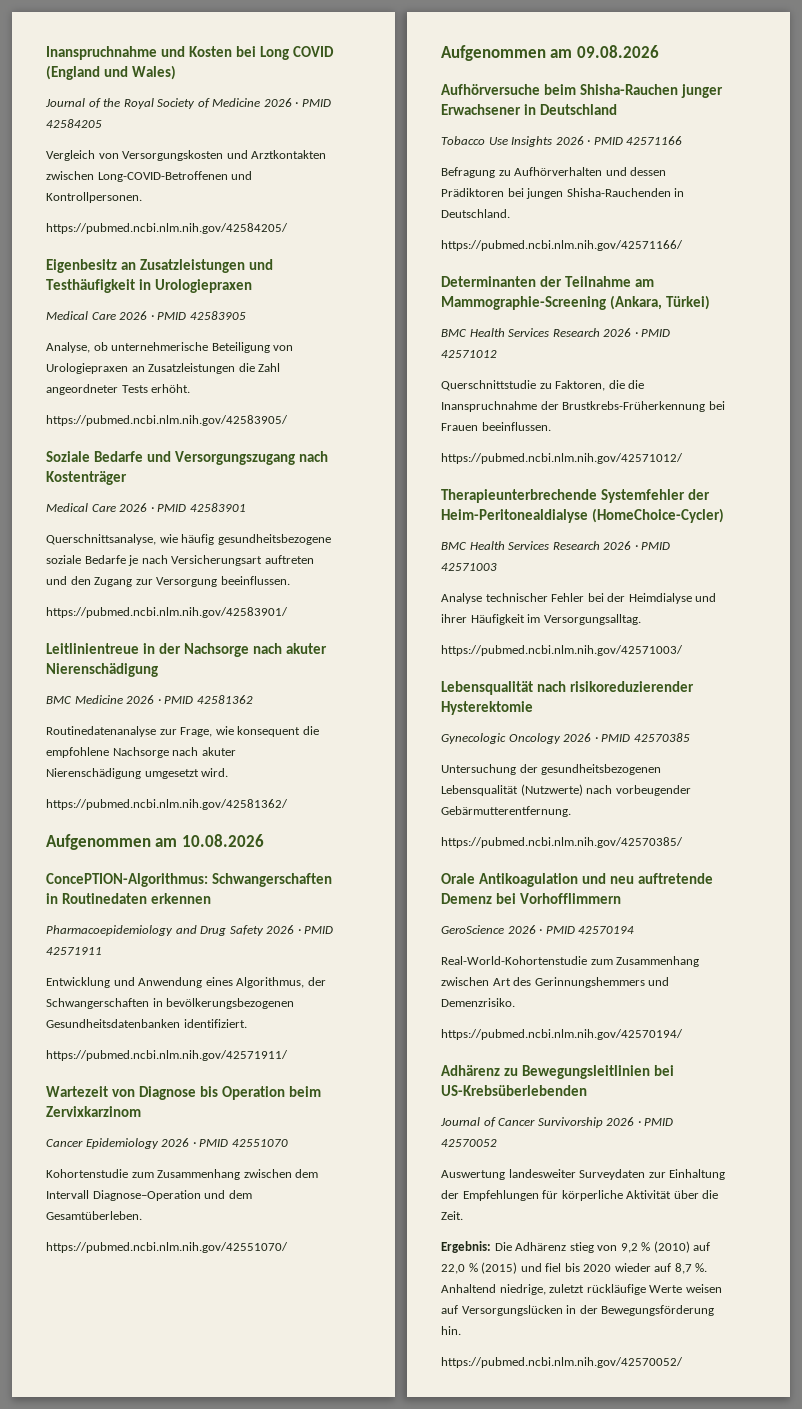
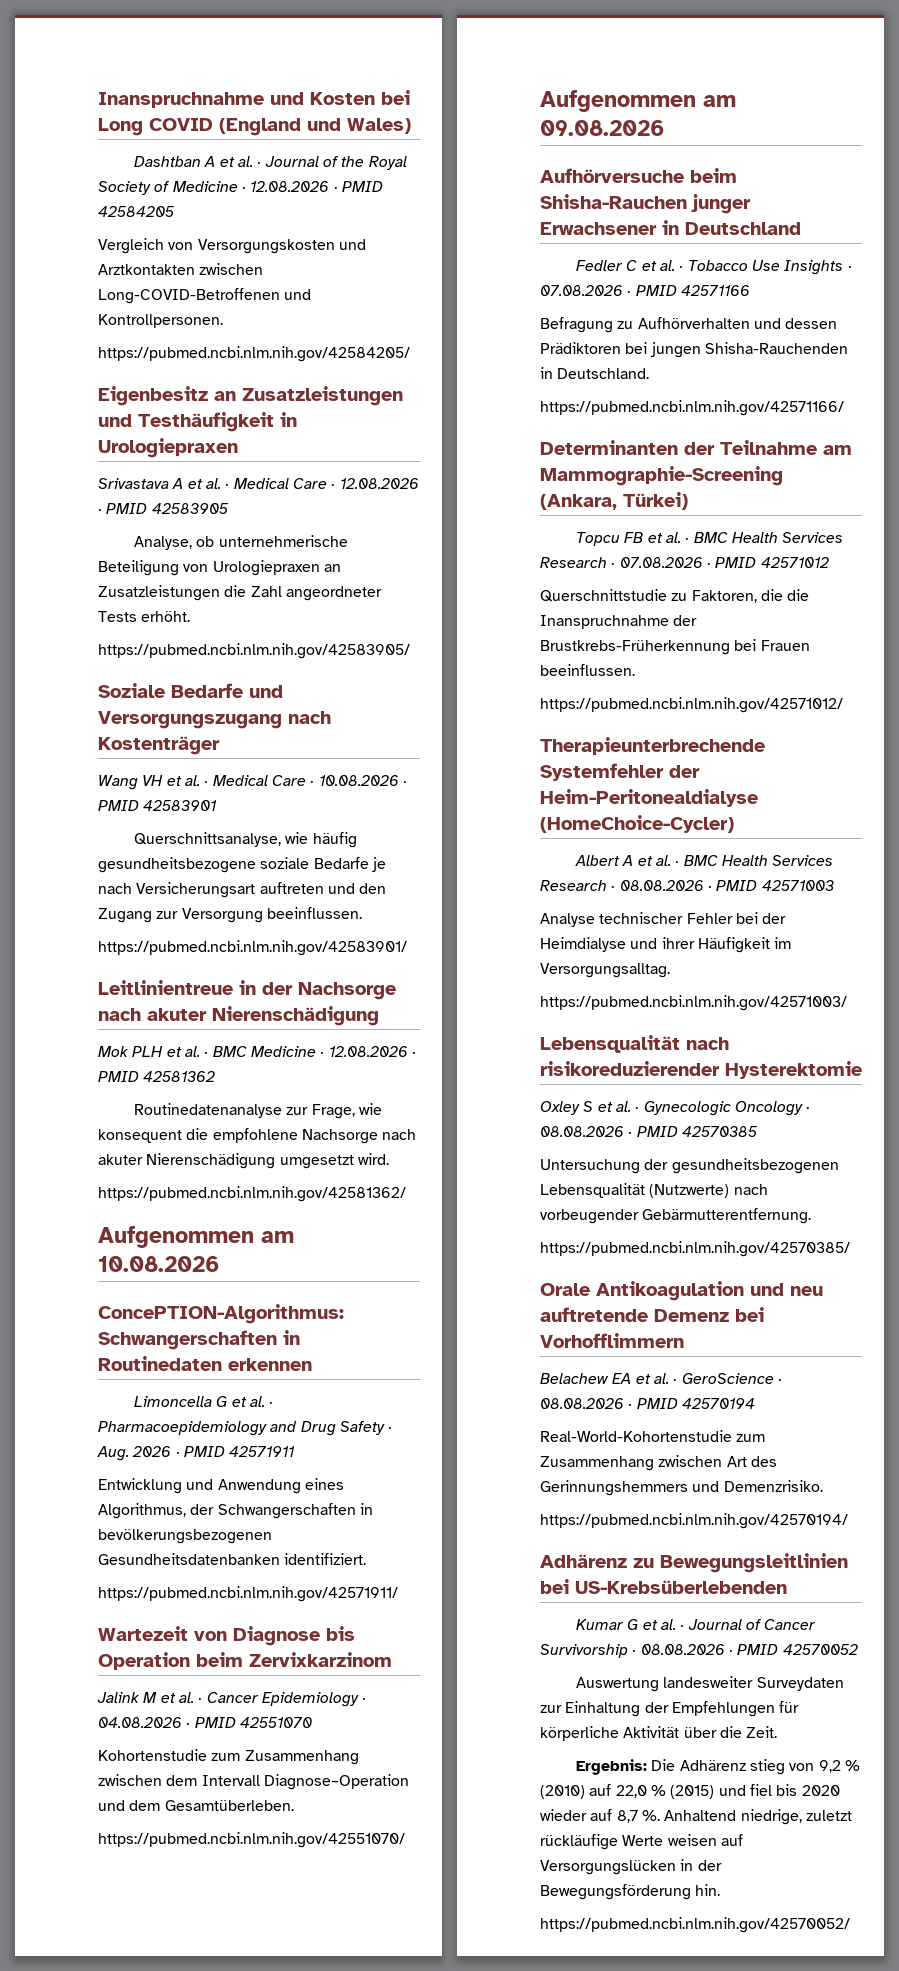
(177, 72) none -> [133,156,262,167] Dashtban A et al. ·
[263,98,292,107] 2026 -> [241,181,330,192] · 12.08.2026
[46,311,148,320] Medical Care 2026 -> [98,478,419,489] Srivastava A et al. · Medical Care · 12.08.2026
[46,503,148,512] Medical Care 2026 -> [98,775,399,790] Wang VH et al. · Medical Care · 10.08.2026
[46,695,155,704] BMC Medicine 2026 -> [98,1046,408,1057] Mok PLH et al. · BMC Medicine · 12.08.2026
(212, 898) none -> [133,1396,274,1407] Limoncella G et al. ·
(264, 930) none -> [388,1426,393,1432] [97,1446,129,1461] · Aug.
[46,1138,190,1149] Cancer Epidemiology 2026 -> [97,1692,367,1707] [98,1717,182,1728] Jalink M et al. · Cancer Epidemiology · 04.08.2026
(618, 109) none -> [575,260,684,271] Fedler C et al. ·
[555,136,584,145] 2026 -> [847,265,852,271] [540,285,623,296] · 07.08.2026
[441,328,632,337] BMC Health Services Research 2026 -> [575,532,844,546] [540,557,703,568] Topcu FB et al. · BMC Health Services Research · 07.08.2026
[441,541,632,550] BMC Health Services Research 2026 -> [574,855,834,866] [540,880,704,891] Albert A et al. · BMC Health Services Research · 08.08.2026
[441,733,592,744] Gynecologic Oncology 2026 -> [540,1101,811,1116] [540,1126,624,1137] Oxley S et al. · Gynecologic Oncology · 08.08.2026
[441,925,536,934] GeroScience 2026 -> [540,1373,782,1384] [540,1398,624,1409] Belachew EA et al. · GeroScience · 08.08.2026
(587, 1090) none -> [575,1619,685,1630] Kumar G et al. ·
[606,1117,635,1126] 2026 -> [632,1644,725,1655] · 08.08.2026

